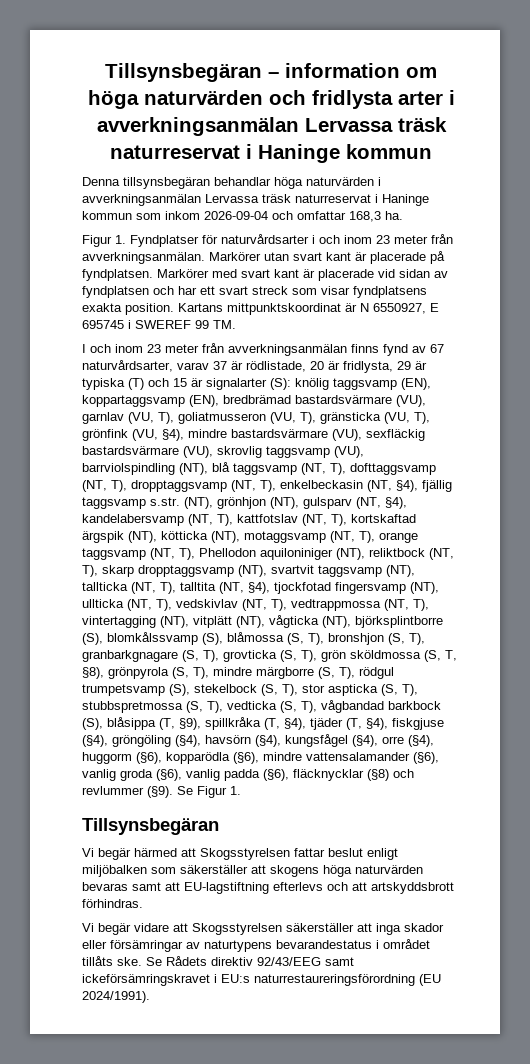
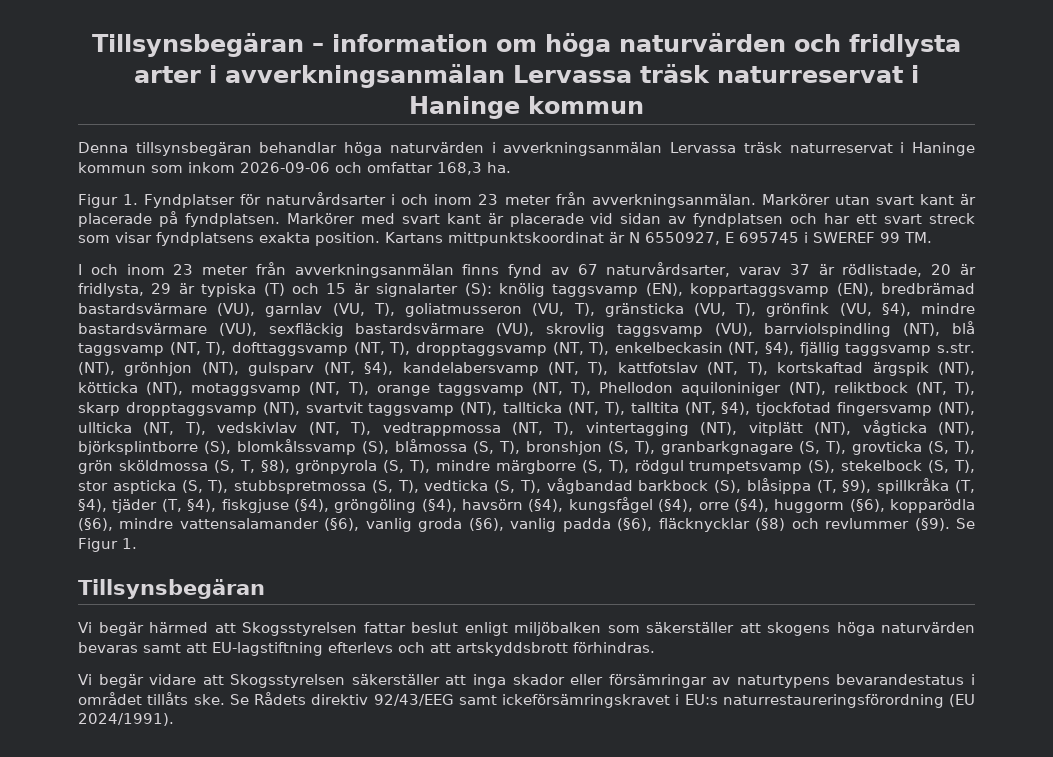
[204,211,268,220] 2026-09-04 -> [240,162,330,173] 2026-09-06

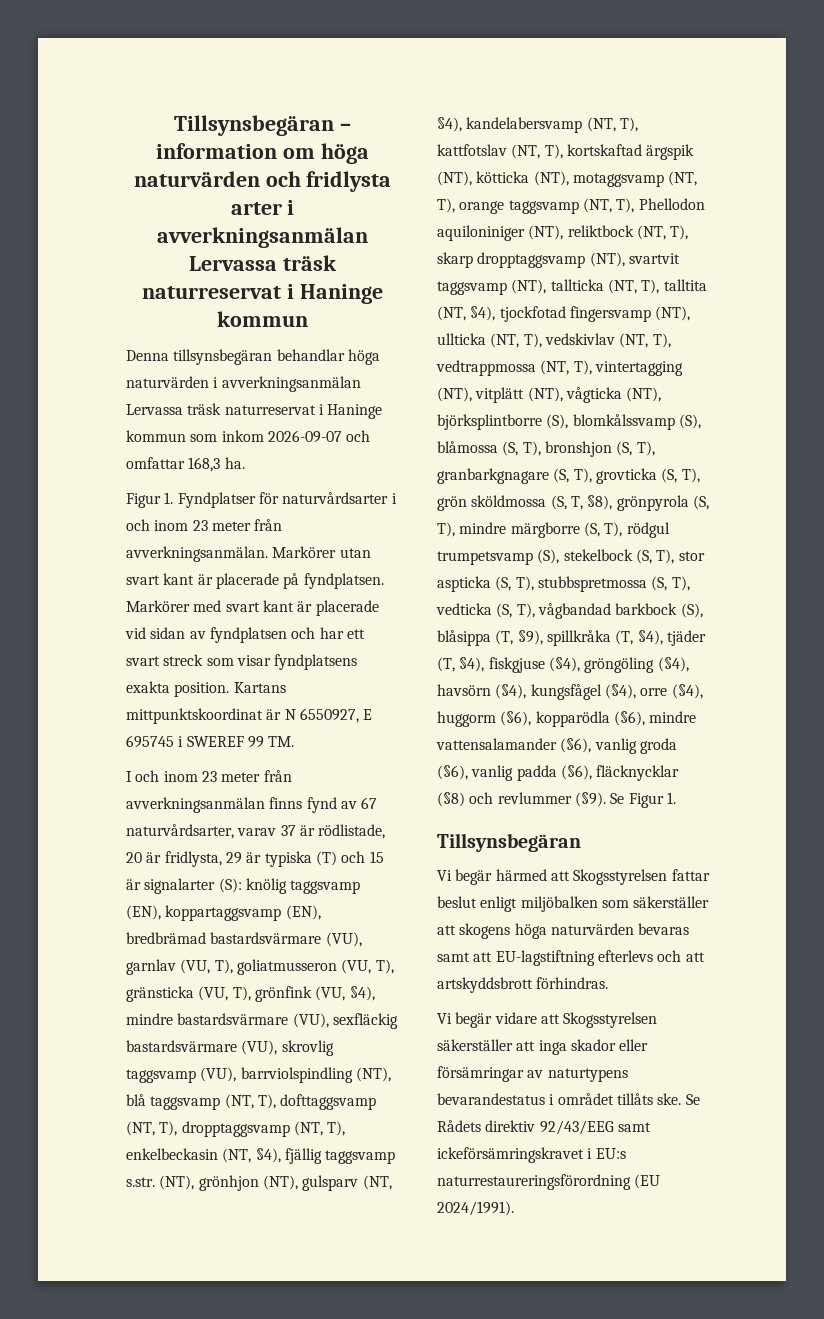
[240,162,330,173] 2026-09-06 -> [267,430,342,443] 2026-09-07

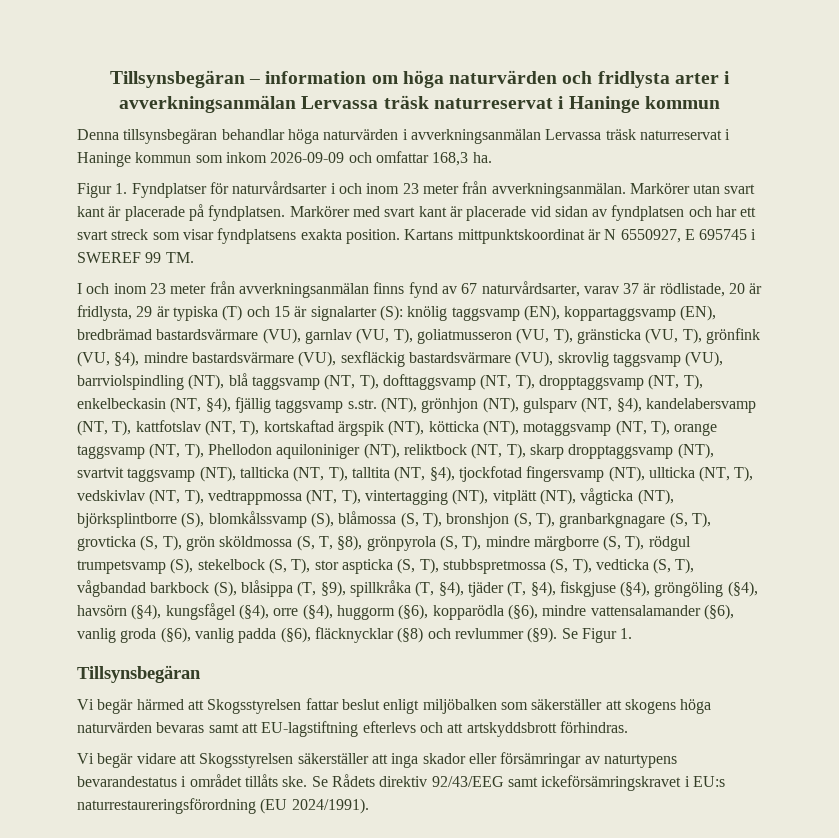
[267,430,342,443] 2026-09-07 -> [270,152,345,163] 2026-09-09

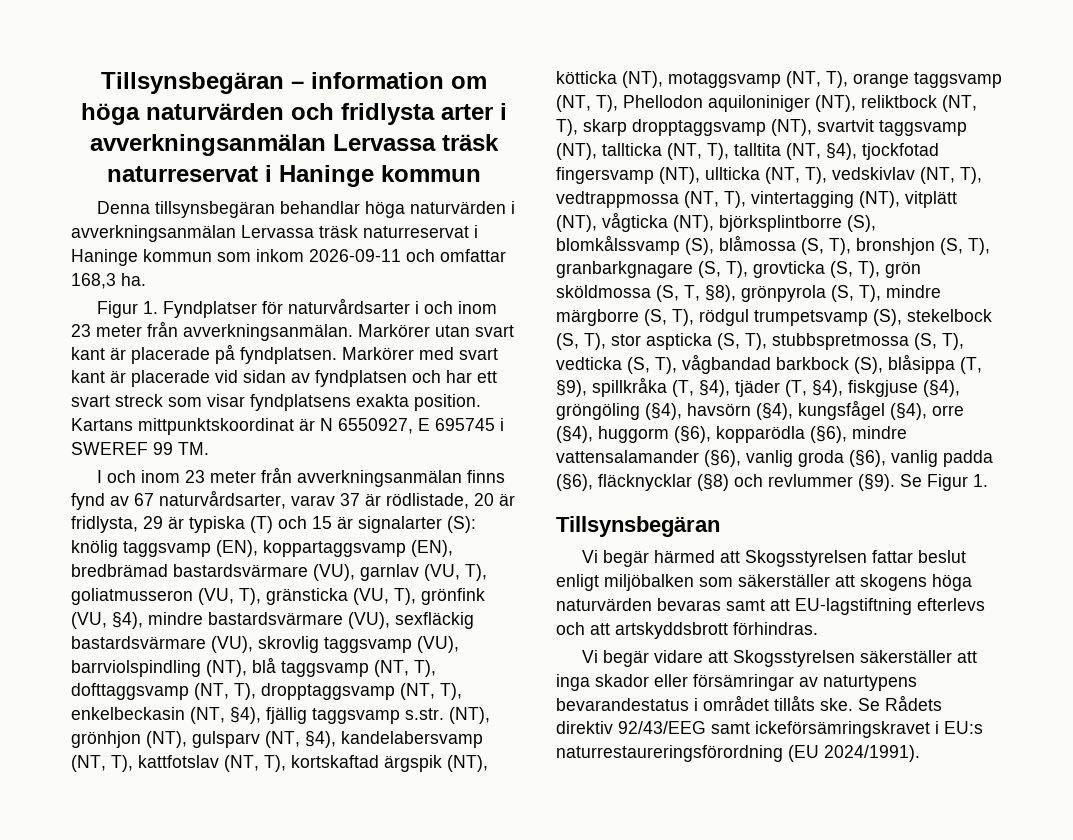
[270,152,345,163] 2026-09-09 -> [309,249,401,262] 2026-09-11

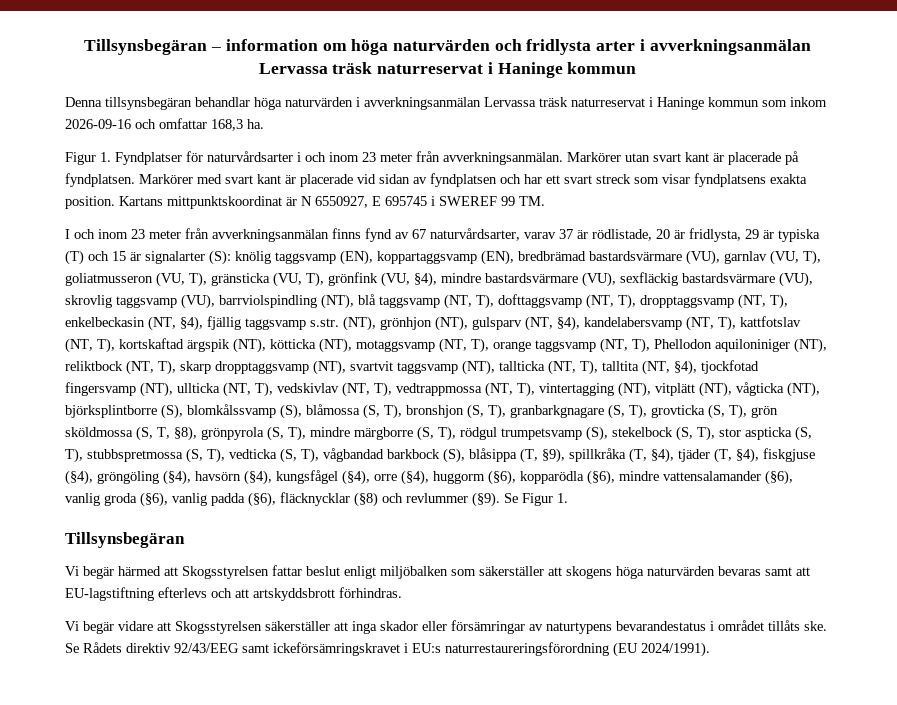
[309,249,401,262] 2026-09-11 -> [65,119,131,129] 2026-09-16

